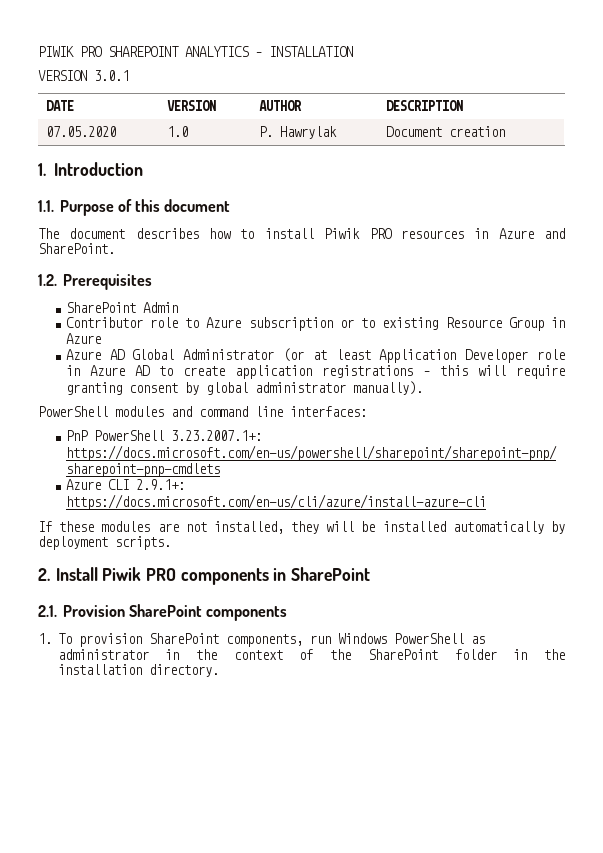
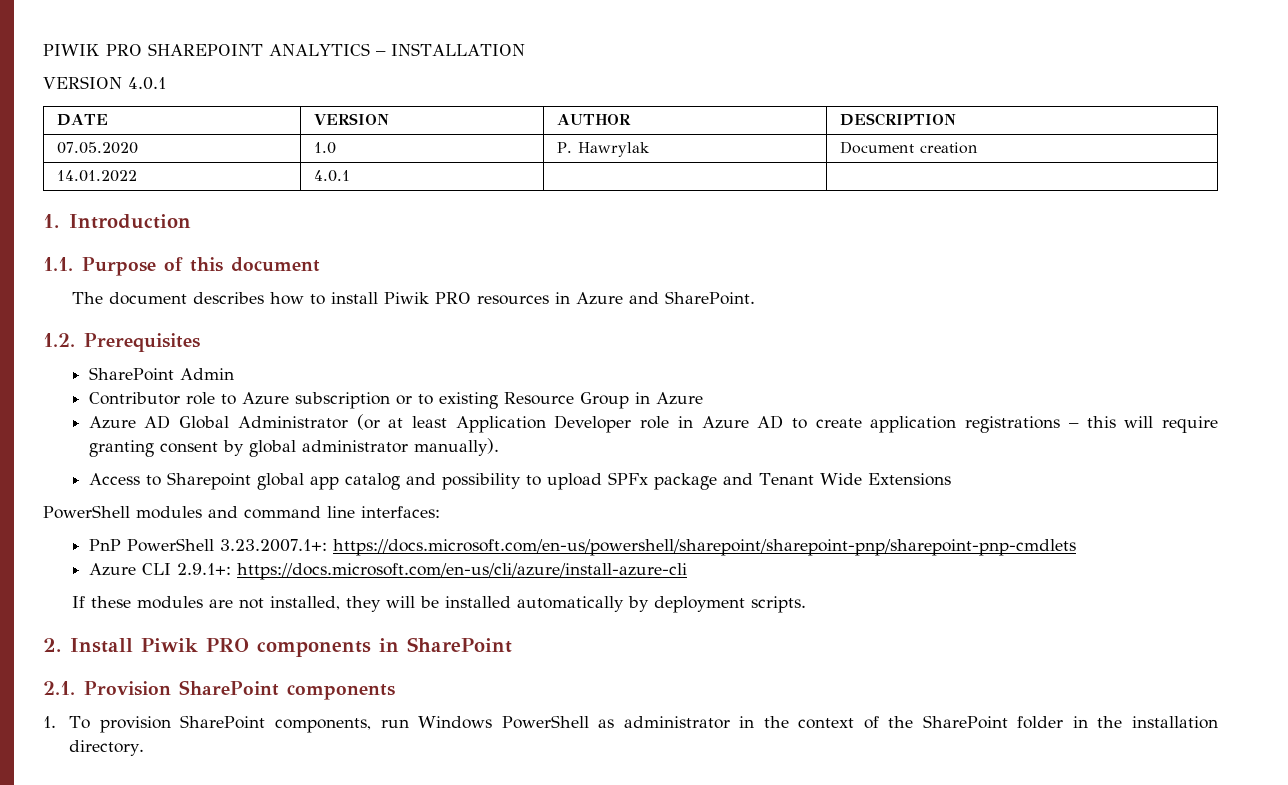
[94,70,129,81] 3.0.1 -> [128,77,166,90] 4.0.1
(506, 131) none -> [56,170,137,182] [313,170,350,182] // 14.01.2022 | 4.0.1 | |
(423, 388) none -> [88,472,951,490] // Access to Sharepoint global app catalog and possibility to upload SPFx package and Tenant Wide Extensions

